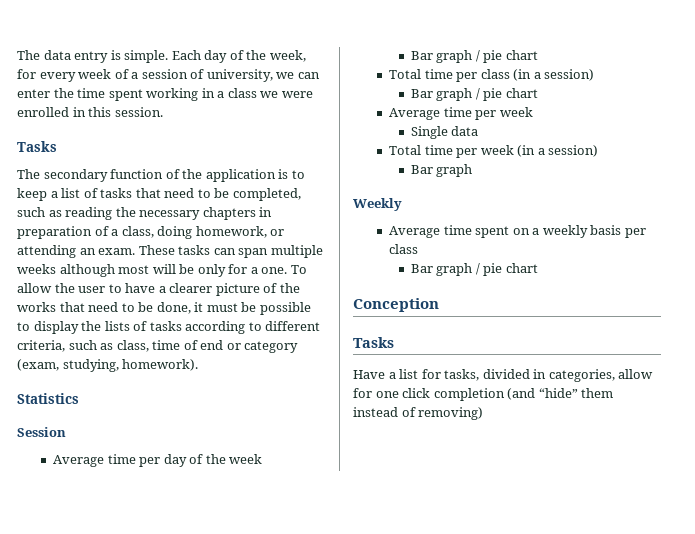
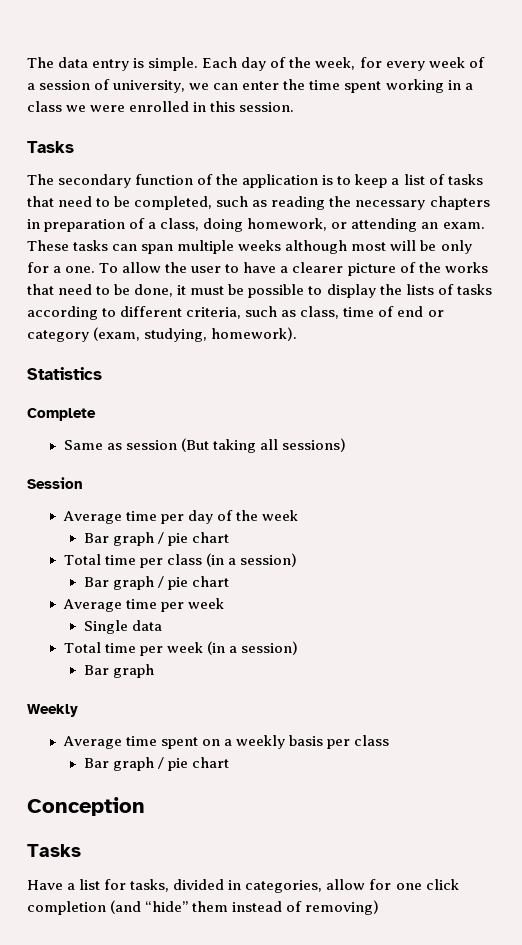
(79, 398) none -> [27,408,96,421] [63,438,346,453] // Complete // Same as session (But taking all sessions)

